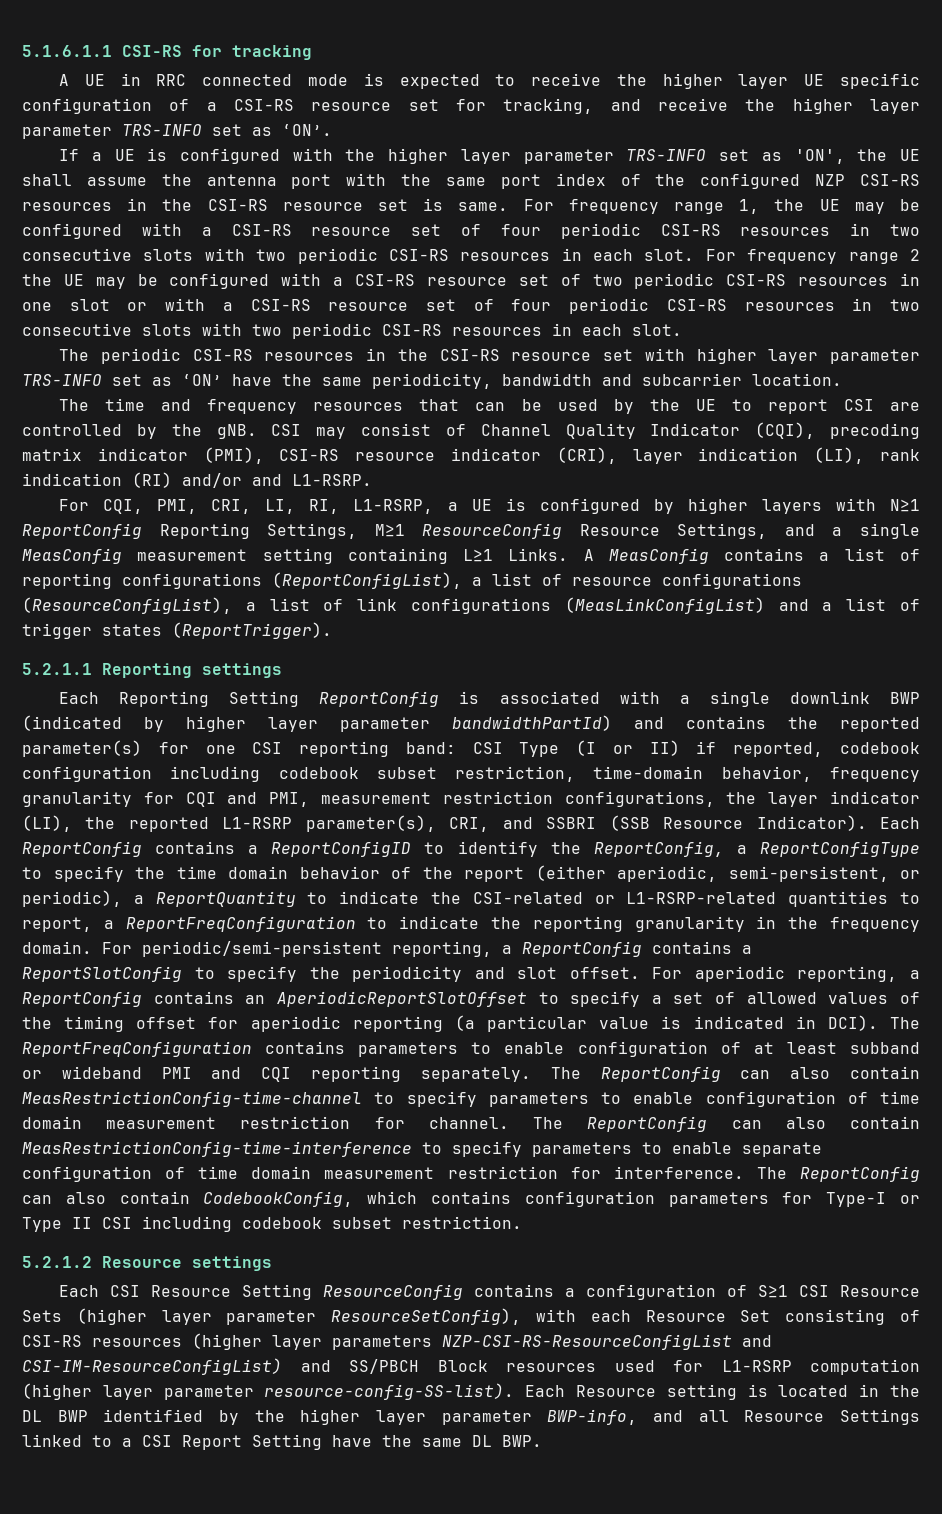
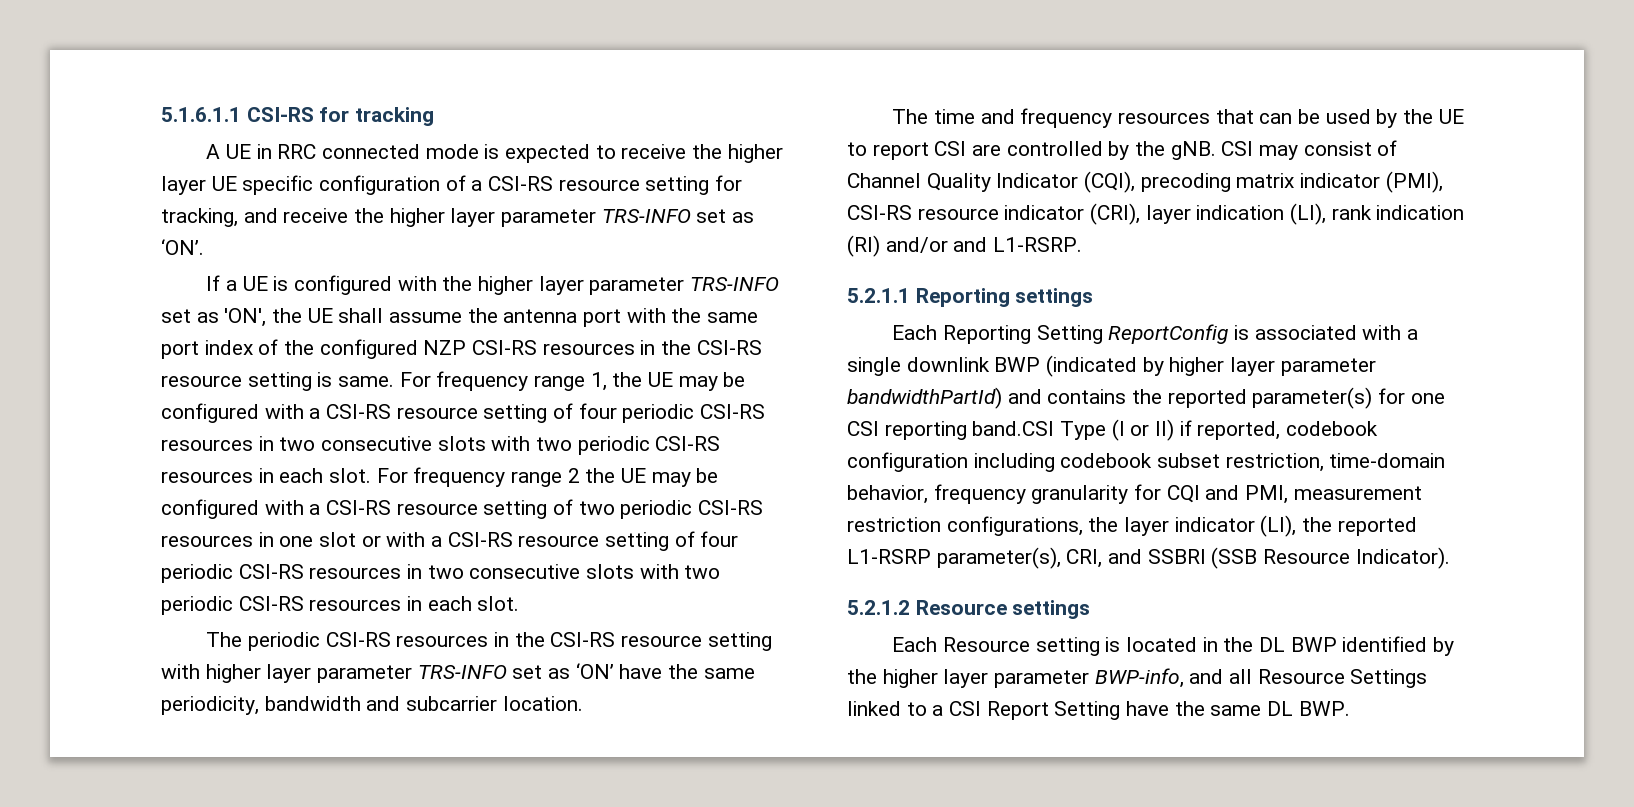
[408,99,439,111] set -> [645,176,710,195] setting
[378,199,408,211] set -> [247,372,312,391] setting
[411,224,442,236] set -> [483,404,548,423] setting
[518,274,549,286] set -> [483,500,548,519] setting
[426,299,457,311] set -> [605,532,670,551] setting
[603,349,634,361] set -> [707,632,772,651] setting
[59,498,920,514] [22,523,920,539] [22,548,920,564] [22,572,802,589] [22,597,920,614] [22,622,332,639] // For CQI, PMI, CRI, LI, RI, L1-RSRP, a UE is configured by higher layers with N≥1 ReportConfig Reporting Settings, M≥1 ResourceConfig Resource Settings, and a single MeasConfig measurement setting containing L≥1 Links. A MeasConfig contains a list of reporting configurations (ReportConfigList), a list of resource configurations (ResourceConfigList), a list of link configurations (MeasLinkConfigList) and a list of trigger states (ReportTrigger). -> (1083, 244) none
[405,742,503,754] band: CSI -> [972,421,1055,436] band.CSI
[880,817,921,829] [22,841,920,857] [22,865,920,882] [22,890,920,907] [22,916,920,932] [22,941,752,957] [22,966,920,982] [22,991,920,1007] [22,1015,921,1032] [22,1041,920,1057] [22,1066,921,1082] [22,1091,920,1107] [22,1116,920,1132] [22,1141,822,1157] [22,1166,920,1182] [22,1191,920,1207] [22,1216,522,1232] [22,1256,272,1271] [59,1284,921,1300] [22,1308,920,1325] [22,1333,772,1350] [22,1358,920,1375] [22,1383,515,1400] Each ReportConfig contains a ReportConfigID to identify the ReportConfig, a ReportConfigType to specify the time domain behavior of the report (either aperiodic, semi-persistent, or periodic), a ReportQuantity to indicate the CSI-related or L1-RSRP-related quantities to report, a ReportFreqConfiguration to indicate the reporting granularity in the frequency domain. For periodic/semi-persistent reporting, a ReportConfig contains a ReportSlotConfig to specify the periodicity and slot offset. For aperiodic reporting, a ReportConfig contains an AperiodicReportSlotOffset to specify a set of allowed values of the timing offset for aperiodic reporting (a particular value is indicated in DCI). The ReportFreqConfiguration contains parameters to enable configuration of at least subband or wideband PMI and CQI reporting separately. The ReportConfig can also contain MeasRestrictionConfig-time-channel to specify parameters to enable configuration of time domain measurement restriction for channel. The ReportConfig can also contain MeasRestrictionConfig-time-interference to specify parameters to enable separate configuration of time domain measurement restriction for interference. The ReportConfig can also contain CodebookConfig, which contains configuration parameters for Type-I or Type II CSI including codebook subset restriction. // 5.2.1.2 Resource settings // Each CSI Resource Setting ResourceConfig contains a configuration of S≥1 CSI Resource Sets (higher layer parameter ResourceSetConfig), with each Resource Set consisting of CSI-RS resources (higher layer parameters NZP-CSI-RS-ResourceConfigList and CSI-IM-ResourceConfigList) and SS/PBCH Block resources used for L1-RSRP computation (higher layer parameter resource-config-SS-list). -> [847,600,1091,619] // 5.2.1.2 Resource settings //

